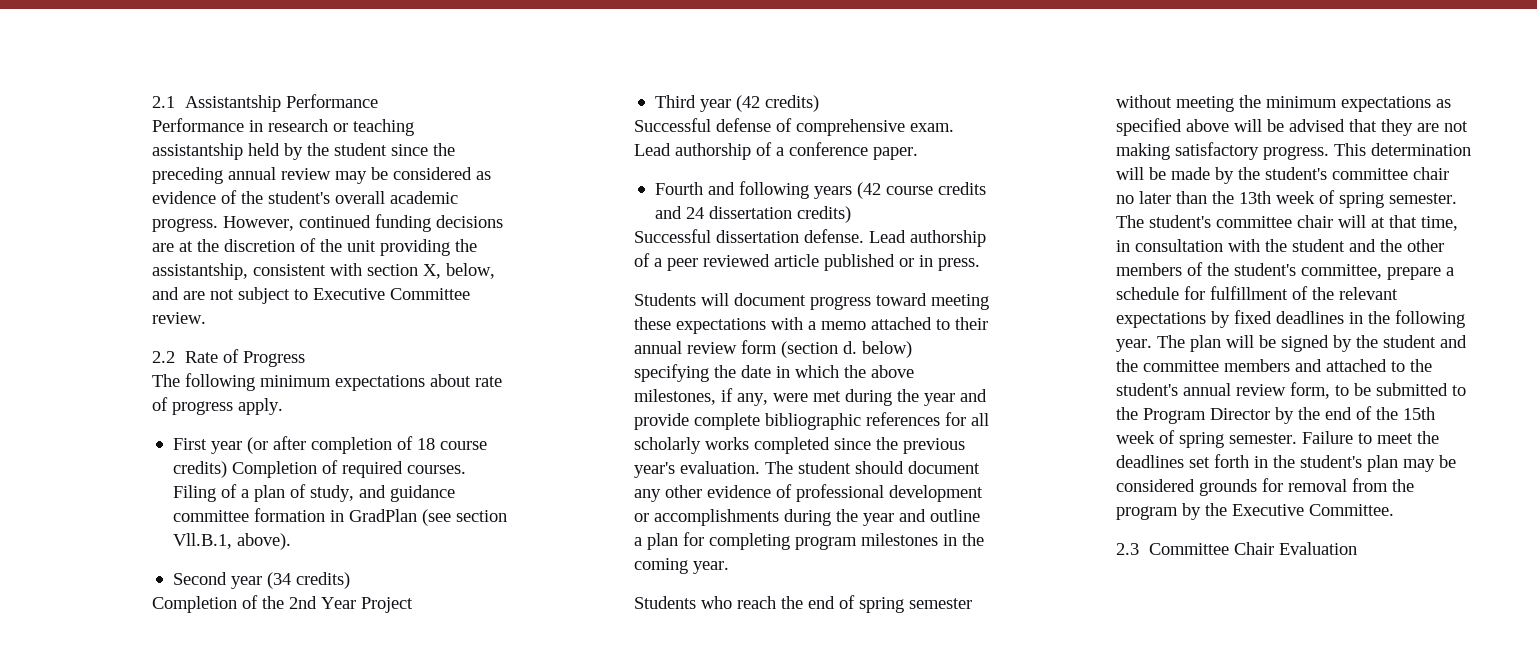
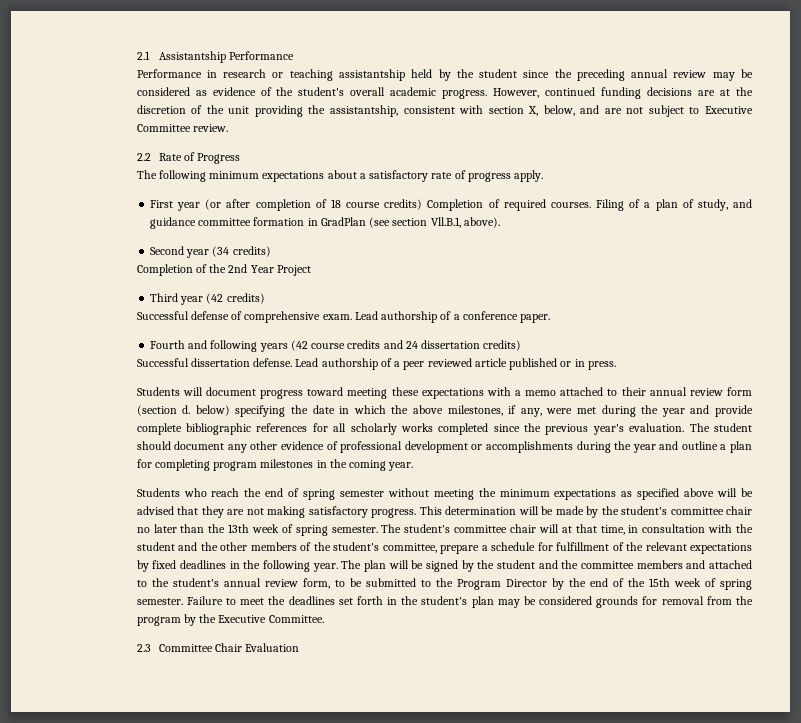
(472, 380) none -> [359,170,429,182] a satisfactory

